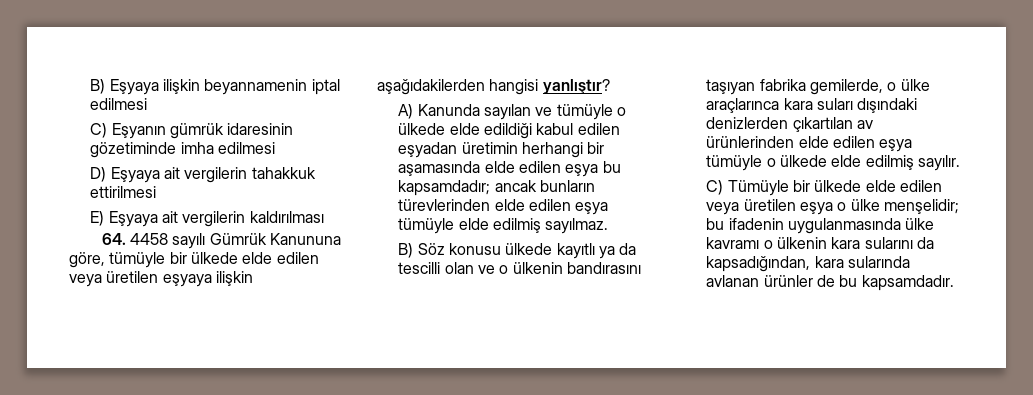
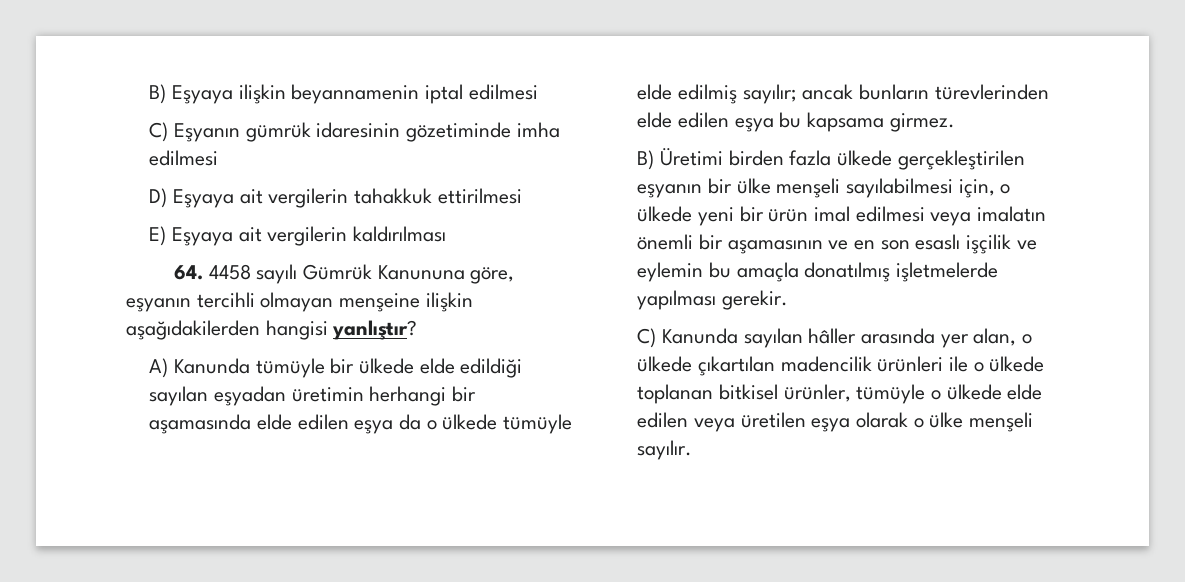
[109,252,319,268] [69,271,212,287] tümüyle bir ülkede elde edilen veya üretilen eşyaya -> [126,292,421,312] eşyanın tercihli olmayan menşeine
[484,104,626,120] sayılan ve tümüyle o -> [255,358,355,378] tümüyle bir
[536,123,620,135] kabul edilen -> [149,386,209,406] sayılan
[602,161,621,173] [398,180,491,196] bu kapsamdadır; -> [399,414,573,434] [637,84,797,104] da o ülkede tümüyle elde edilmiş sayılır;
[398,218,609,234] [398,243,637,259] [398,262,641,274] [706,79,930,95] [706,98,918,113] [706,117,874,132] [706,136,913,152] [706,155,960,171] [706,180,811,196] tümüyle elde edilmiş sayılmaz. // B) Söz konusu ülkede kayıtlı ya da tescilli olan ve o ülkenin bandırasını taşıyan fabrika gemilerde, o ülke araçlarınca kara suları dışındaki denizlerden çıkartılan av ürünlerinden elde edilen eşya tümüyle o ülkede elde edilmiş sayılır. // C) Tümüyle bir -> [779,112,955,132] [637,148,1025,170] [637,178,1011,198] [637,206,1047,226] [637,234,1037,254] [637,262,999,282] [637,290,789,310] [637,328,1033,348] [637,356,1045,376] [637,384,942,404] bu kapsama girmez. // B) Üretimi birden fazla ülkede gerçekleştirilen eşyanın bir ülke menşeli sayılabilmesi için, o ülkede yeni bir ürün imal edilmesi veya imalatın önemli bir aşamasının ve en son esaslı işçilik ve eylemin bu amaçla donatılmış işletmelerde yapılması gerekir. // C) Kanunda sayılan hâller arasında yer alan, o ülkede çıkartılan madencilik ürünleri ile o ülkede toplanan bitkisel ürünler, tümüyle o
[837,199,959,214] [706,218,935,234] [706,237,934,249] [706,256,911,272] [706,275,954,291] o ülke menşelidir; bu ifadenin uygulanmasında ülke kavramı o ülkenin kara sularını da kapsadığından, kara sularında avlanan ürünler de bu kapsamdadır. -> [856,412,1034,432] [637,440,693,460] olarak o ülke menşeli sayılır.

